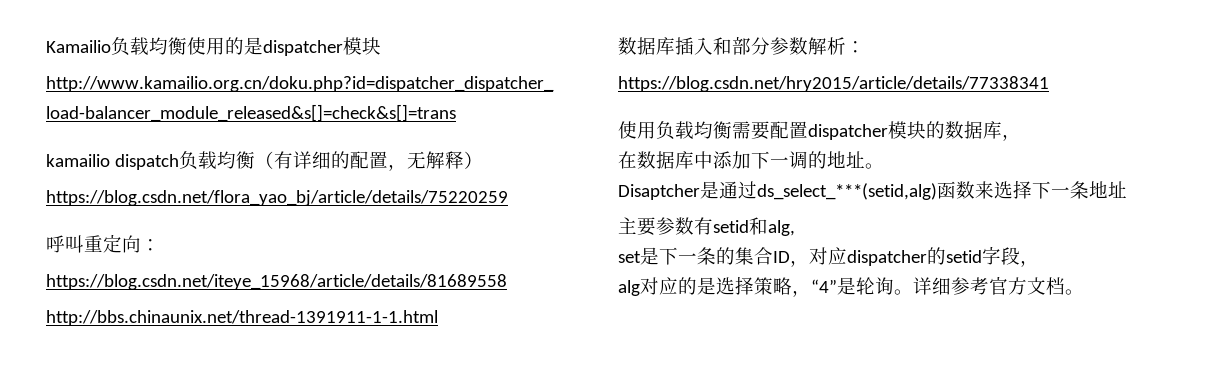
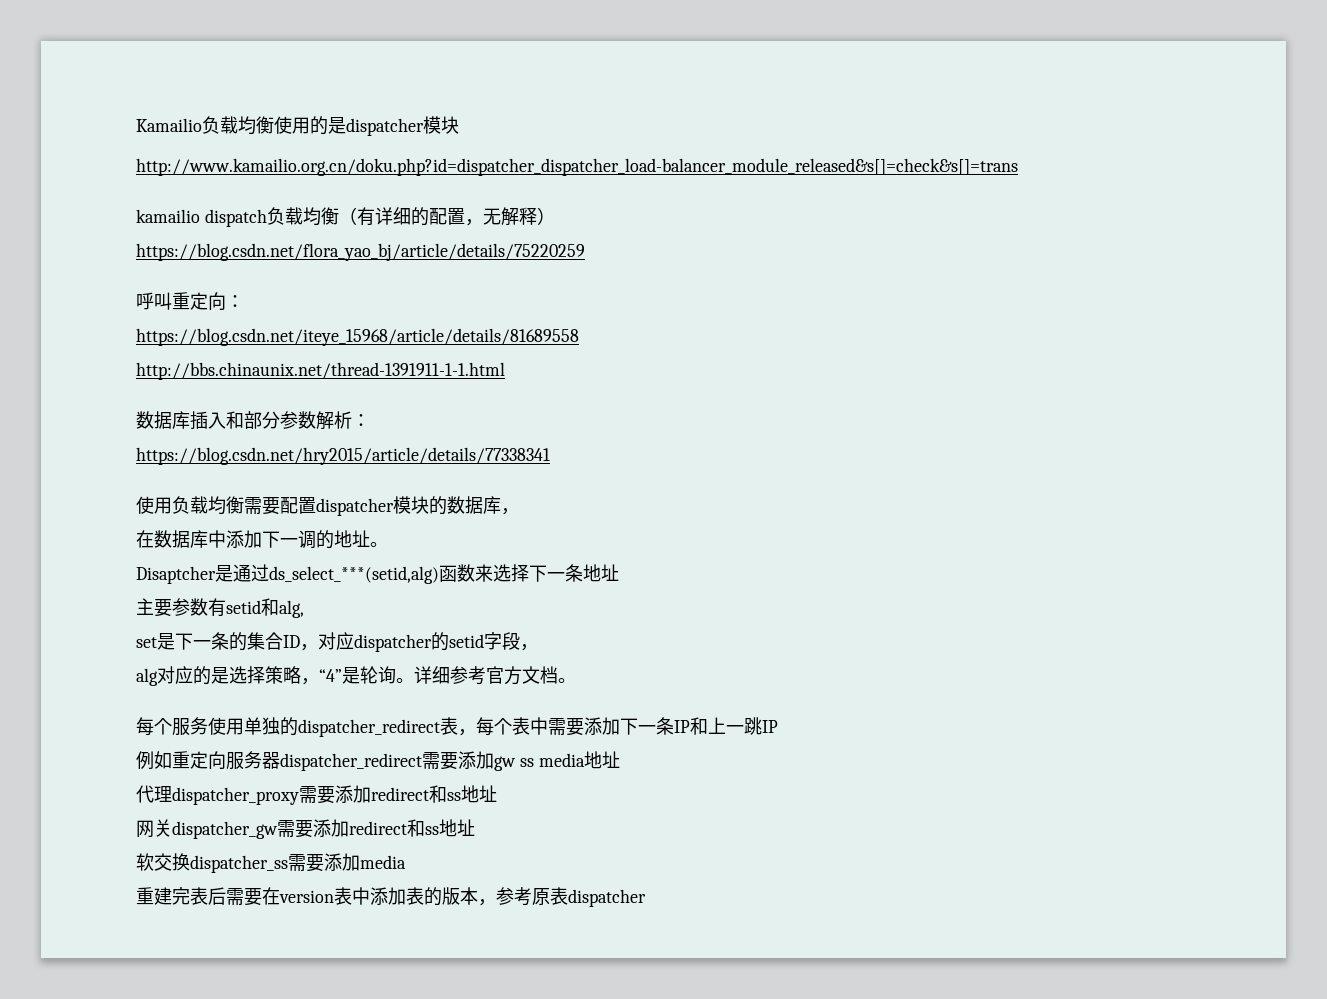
(1084, 292) none -> [136,717,778,737] [136,751,620,771] [136,785,497,805] [136,819,475,839] [136,853,406,873] [136,887,646,907] // 每个服务使用单独的dispatcher_redirect表，每个表中需要添加下一条IP和上一跳IP // 例如重定向服务器dispatcher_redirect需要添加gw ss media地址 // 代理dispatcher_proxy需要添加redirect和ss地址 // 网关dispatcher_gw需要添加redirect和ss地址 // 软交换dispatcher_ss需要添加media // 重建完表后需要在version表中添加表的版本，参考原表dispatcher

